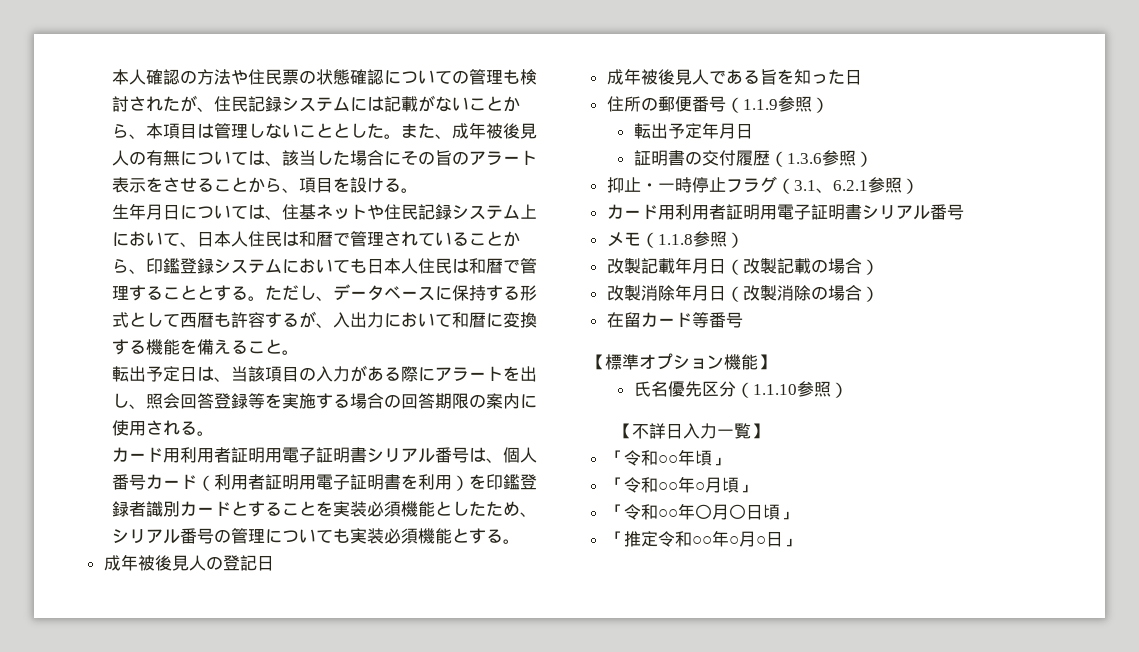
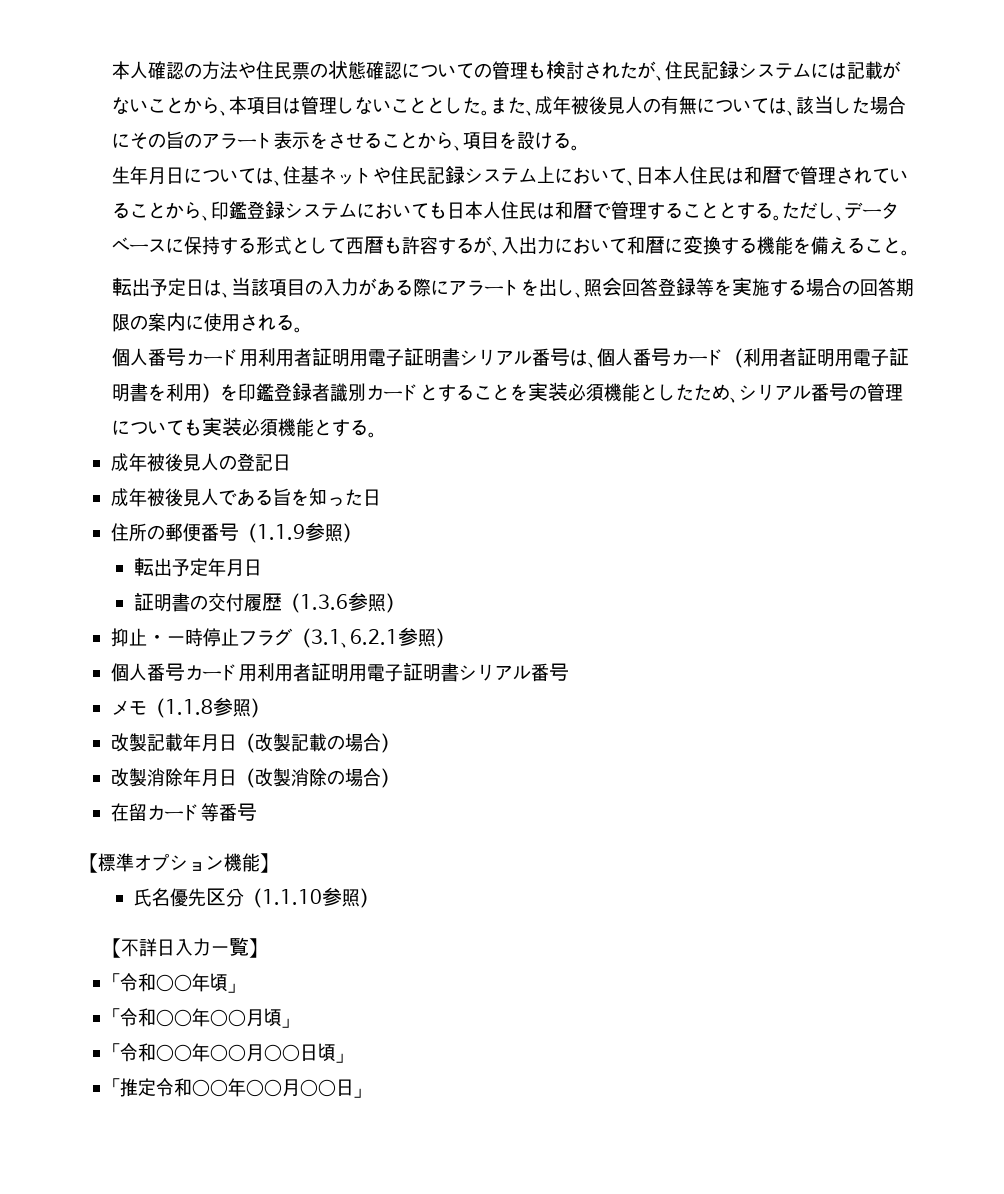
(215, 433) none -> [112,348,187,367] 個人番号
(919, 186) none -> [111,663,185,682] 個人番号
[694,482,705,491] ○ -> [210,1009,246,1027] ○○
[694,504,746,520] 〇月〇 -> [210,1044,300,1062] ○○月○○
[728,531,766,547] ○月○ -> [246,1079,336,1097] ○○月○○

